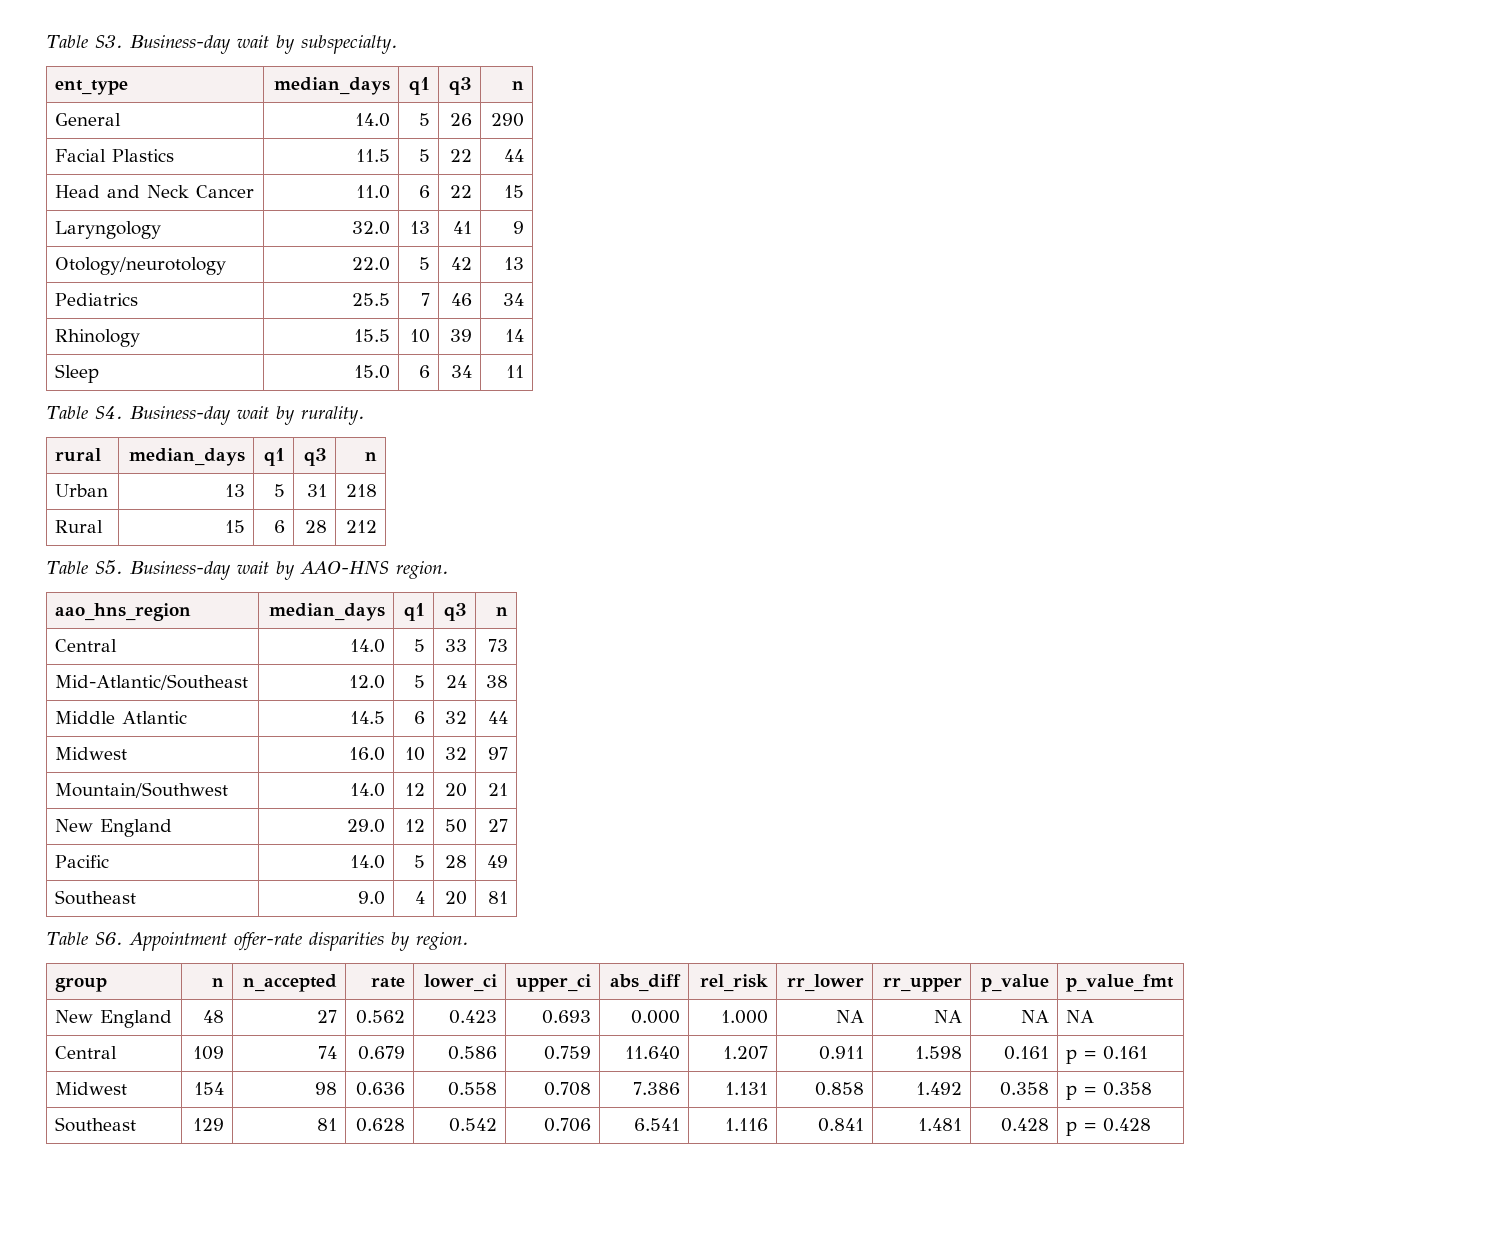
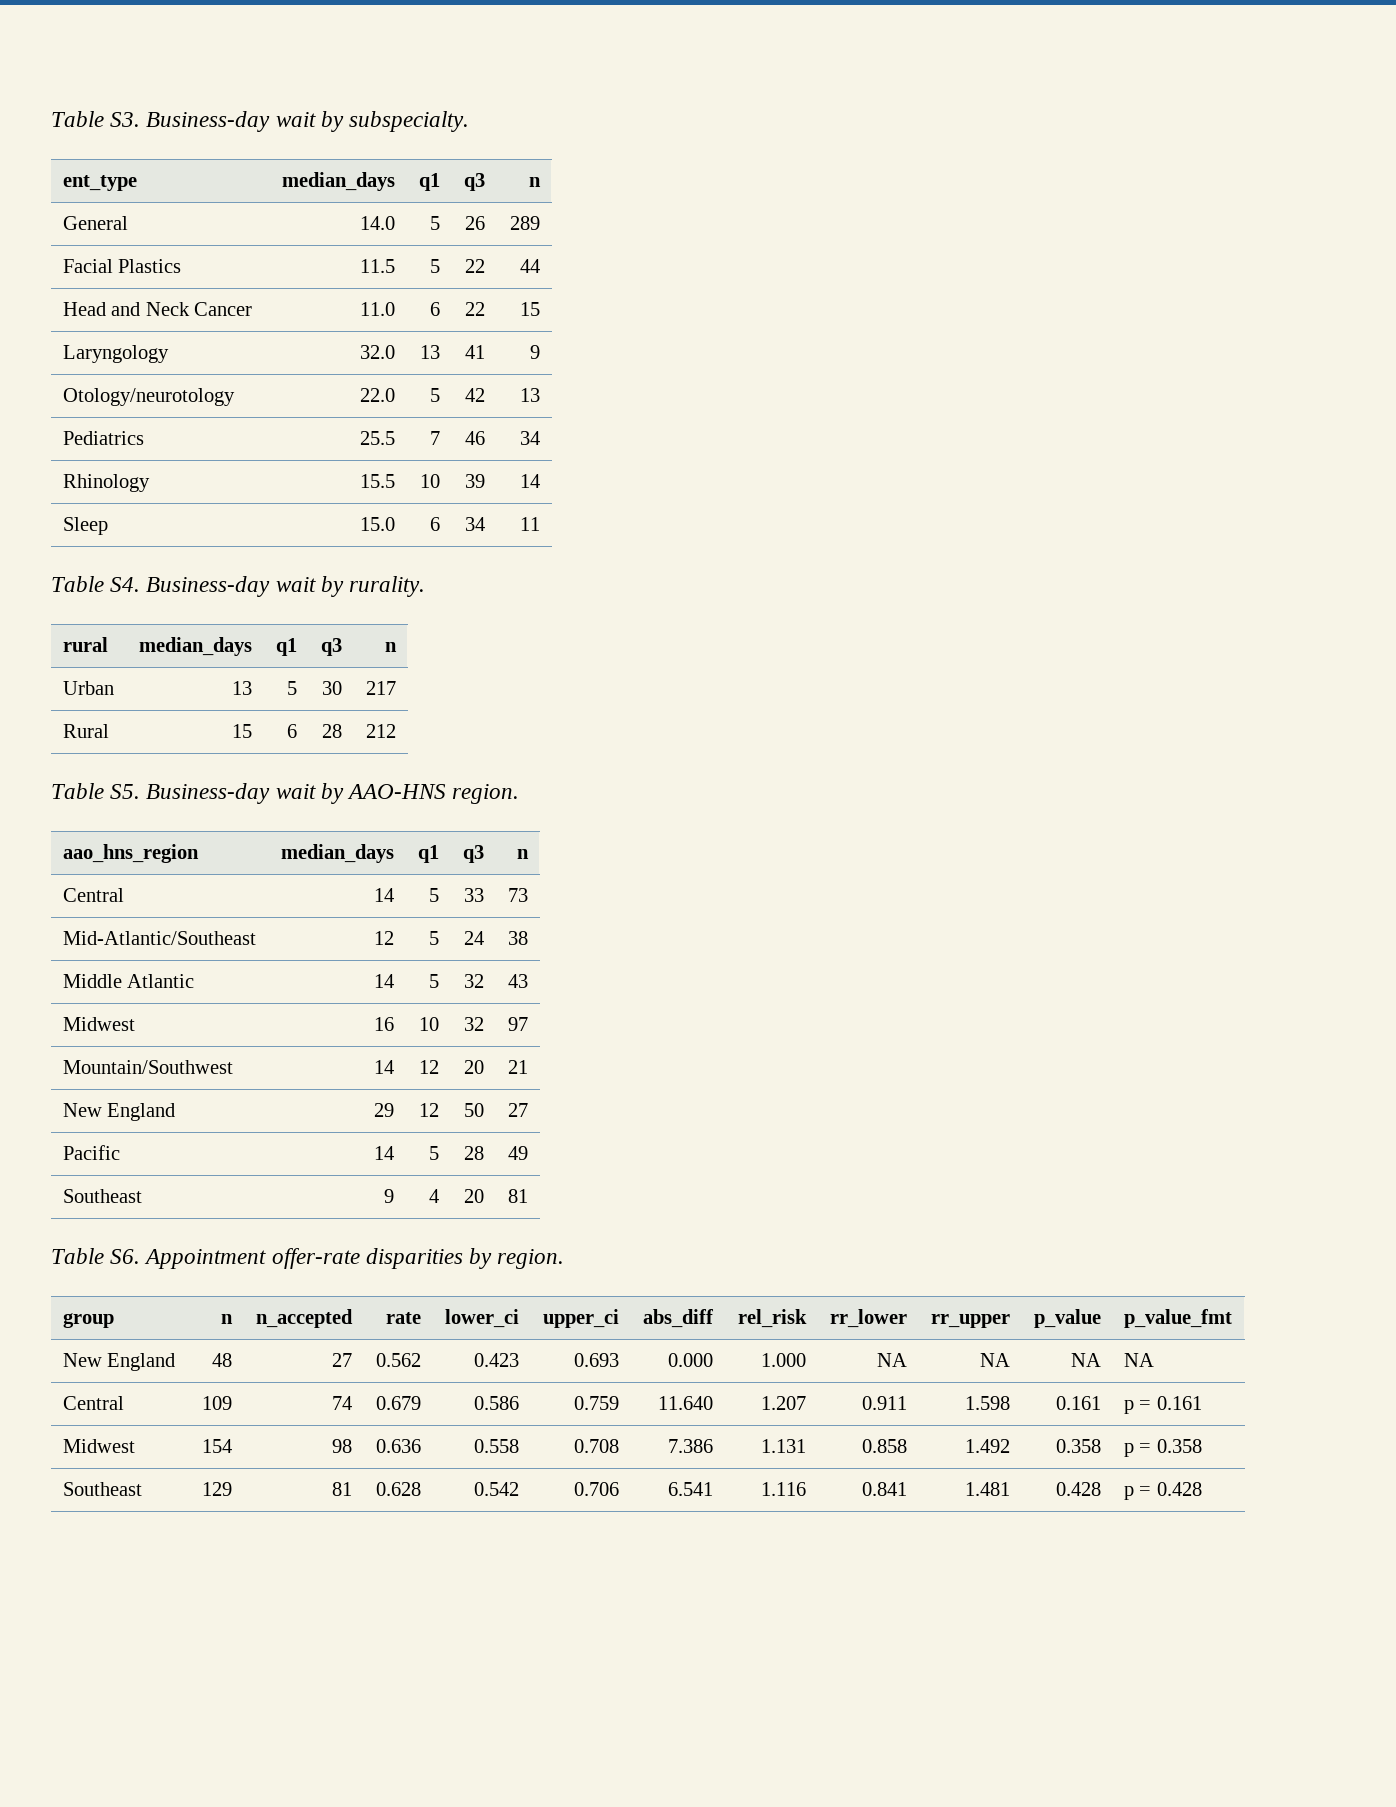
[490,113,524,127] 290 -> [510,216,541,230] 289
[306,484,327,497] [345,484,377,497] 31 | 218 -> [322,681,343,695] [366,681,397,695] 30 | 217
[349,639,385,653] 14.0 -> [374,888,395,902] 14
[348,675,385,689] 12.0 -> [374,931,395,945] 12
[349,711,385,724] [413,711,425,724] [444,711,467,724] [487,711,508,724] [55,747,128,760] [348,747,385,761] 14.5 | 6 | 32 | 44 // Midwest | 16.0 -> [374,974,395,988] [429,974,440,988] [464,974,485,988] [508,974,529,988] [62,1017,135,1031] [374,1017,395,1031] 14 | 5 | 32 | 43 // Midwest | 16
[349,783,385,797] 14.0 -> [374,1060,395,1074] 14
[346,819,385,833] 29.0 -> [374,1103,395,1117] 29
[349,855,385,869] 14.0 -> [374,1146,395,1160] 14
[357,891,385,905] 9.0 -> [384,1189,395,1203] 9

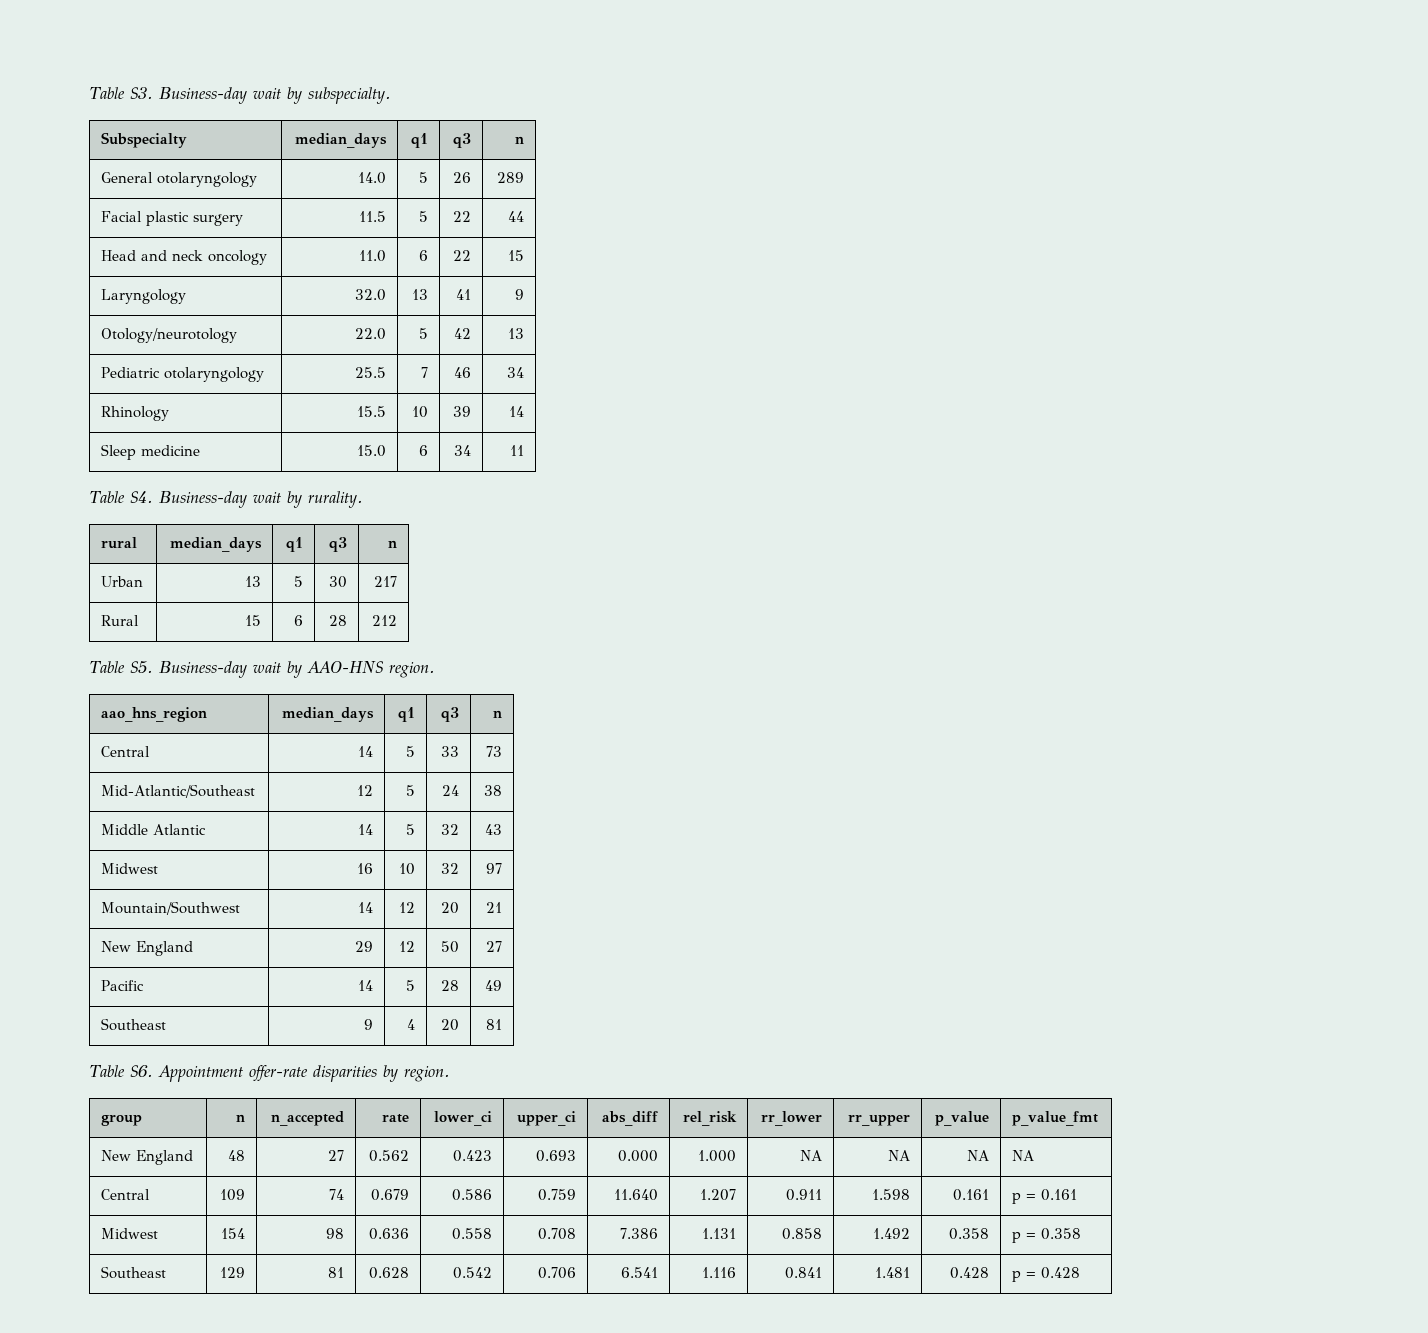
[62,175,137,191] ent_type -> [101,132,188,148] Subspecialty
(128, 223) none -> [157,172,258,187] otolaryngology
[118,259,182,273] Plastics -> [146,211,244,226] plastic surgery
[145,302,253,316] Neck Cancer -> [172,250,268,265] neck oncology
[62,431,144,445] Pediatrics -> [101,367,265,382] Pediatric otolaryngology
(108, 526) none -> [141,445,201,456] medicine

